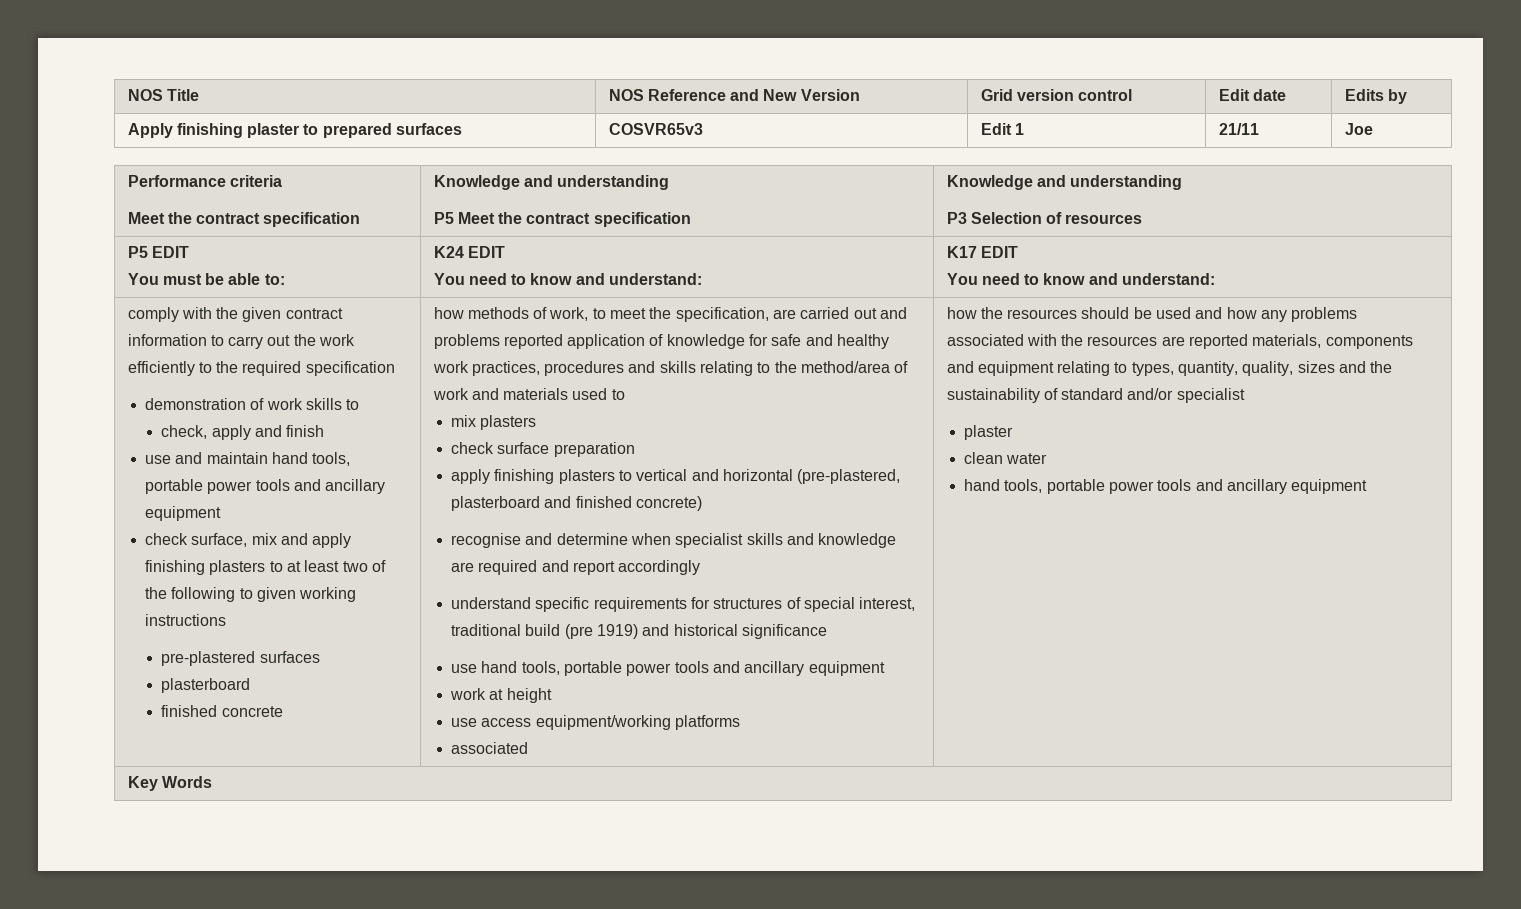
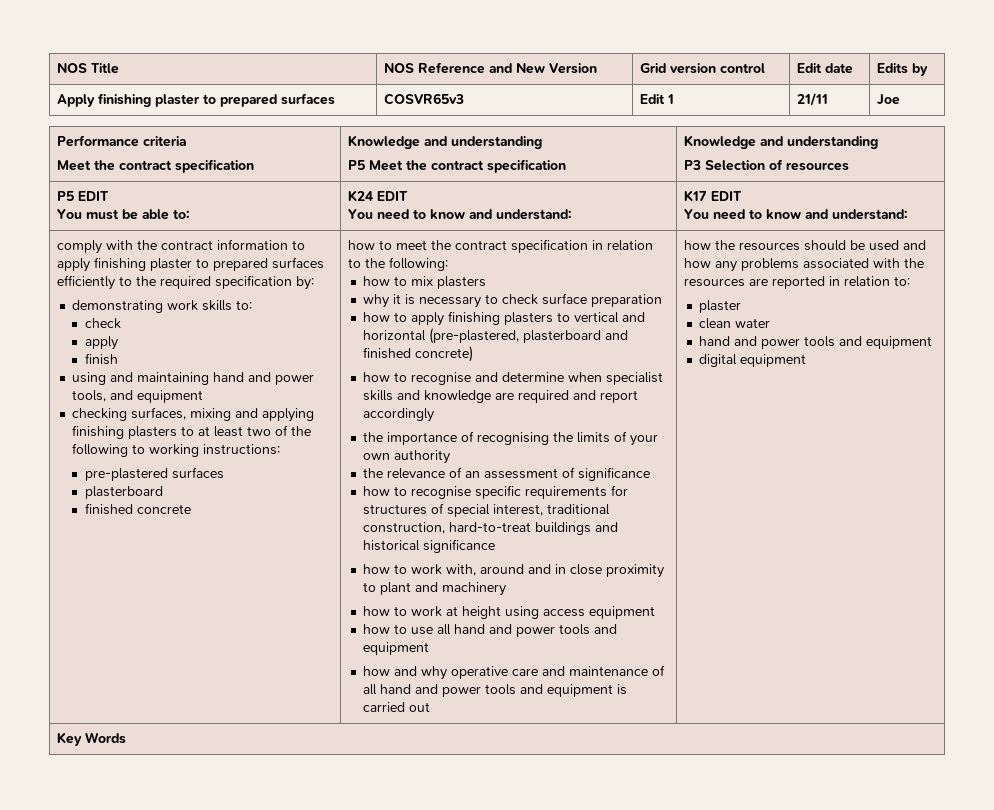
[242,307,282,322] given -> (157, 245) none
[228,334,356,349] carry out the work -> [56,257,324,272] apply finishing plaster to prepared surfaces
[145,398,360,410] [161,425,282,440] // demonstration of work skills to // check, apply and -> [295,276,314,290] [72,300,253,313] [85,318,122,329] [85,336,119,350] by: // demonstrating work skills to: // check // apply //
[145,452,351,466] [145,479,386,494] [145,506,222,521] [145,533,352,548] use and maintain hand tools, portable power tools and ancillary equipment // check surface, mix and apply -> [72,372,315,385] [72,390,204,403] [72,407,315,422] using and maintaining hand and power tools, and equipment // checking surfaces, mixing and applying
[257,587,357,602] [145,614,227,626] given working instructions -> [149,444,281,457] working instructions:
[467,307,908,322] [433,334,890,349] [432,361,909,376] [432,388,625,400] methods of work, to meet the specification, are carried out and problems reported application of knowledge for safe and healthy work practices, procedures and skills relating to the method/area of work and materials used to // -> [378,239,653,253] [347,257,448,271] [363,276,408,286] to meet the contract specification in relation to the following: // how to
(537, 422) none -> [363,294,499,308] why it is necessary to
(635, 449) none -> [363,312,408,322] how to
(703, 503) none -> [363,372,408,382] how to
[451,597,532,609] understand -> [363,431,659,446] [363,450,451,464] [363,467,651,481] [363,486,472,499] the importance of recognising the limits of your own authority // the relevance of an assessment of significance // how to recognise
[525,624,639,639] build (pre 1919) -> [363,522,592,535] construction, hard-to-treat buildings
[451,661,885,676] [450,688,552,703] [451,715,741,730] [451,742,529,754] use hand tools, portable power tools and ancillary equipment // work at height // use access equipment/working platforms // associated -> [363,564,665,578] [363,582,507,596] [363,606,656,619] [363,624,618,637] [363,642,430,655] [363,665,666,680] [363,684,628,697] [363,702,431,712] how to work with, around and in close proximity to plant and machinery // how to work at height using access equipment // how to use all hand and power tools and equipment // how and why operative care and maintenance of all hand and power tools and equipment is carried out
[1252,334,1413,349] [946,361,1393,376] [946,388,1245,403] materials, components and equipment relating to types, quantity, quality, sizes and the sustainability of standard and/or specialist -> [828,276,910,287] in relation to:
[1004,479,1288,494] tools, portable power tools and ancillary -> [734,336,933,349] [699,354,738,367] and power tools and equipment // digital

